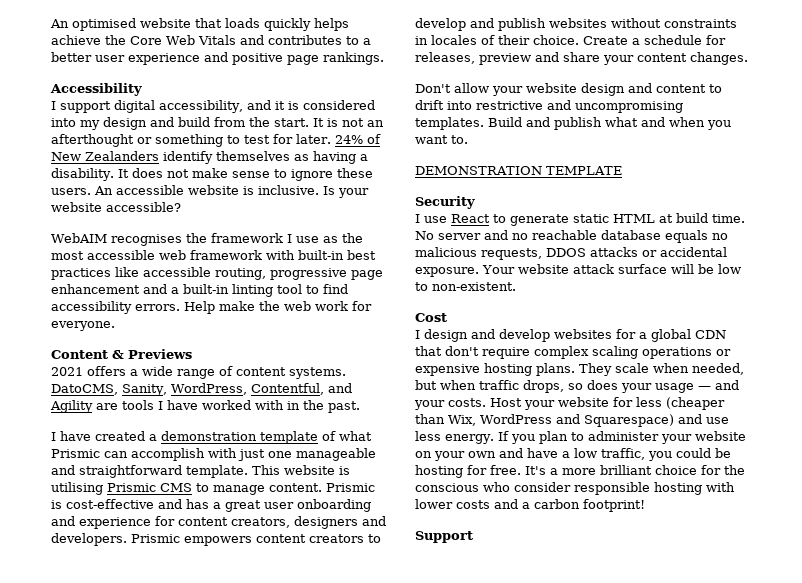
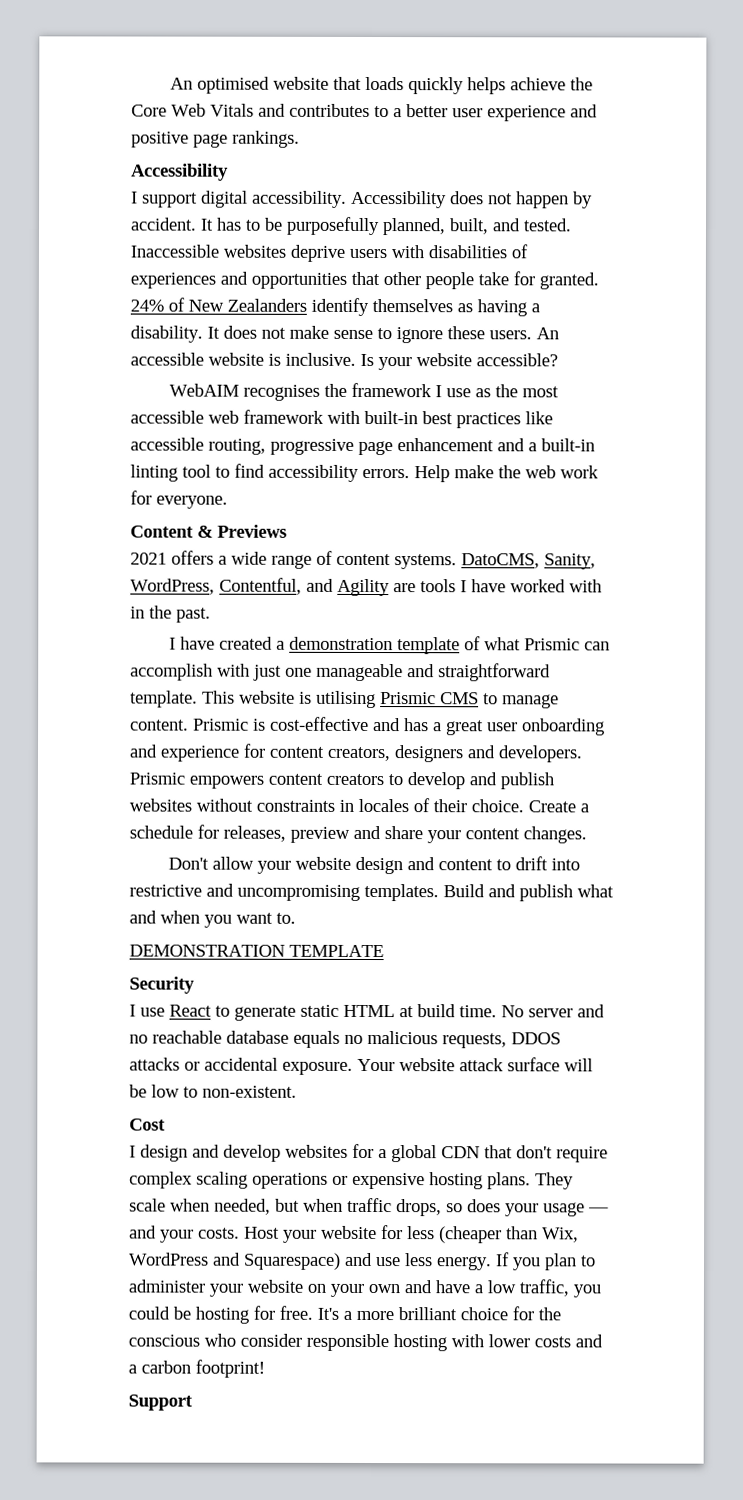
[159,100,375,113] [51,117,384,130] [51,134,331,147] accessibility, and it is considered into my design and build from the start. It is not an afterthought or something to test for later. -> [252,190,593,209] [130,216,572,236] [130,244,528,262] [130,271,599,290] accessibility. Accessibility does not happen by accident. It has to be purposefully planned, built, and tested. Inaccessible websites deprive users with disabilities of experiences and opportunities that other people take for granted.

